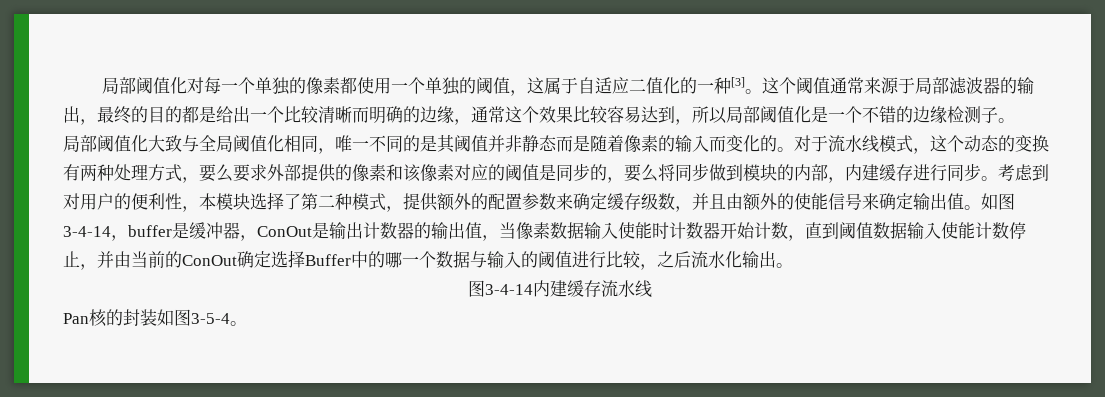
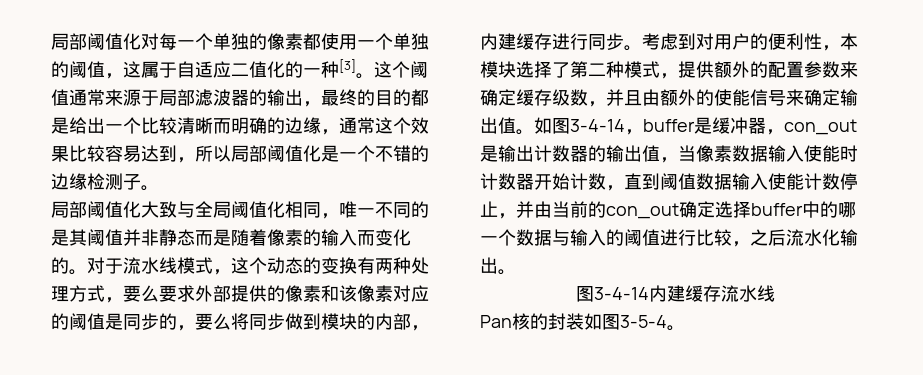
[257,226,312,237] ConOut -> [784,119,857,135] con_out
[182,255,237,266] ConOut -> [606,203,679,219] con_out
[305,254,351,266] Buffer -> [751,203,803,216] buffer

